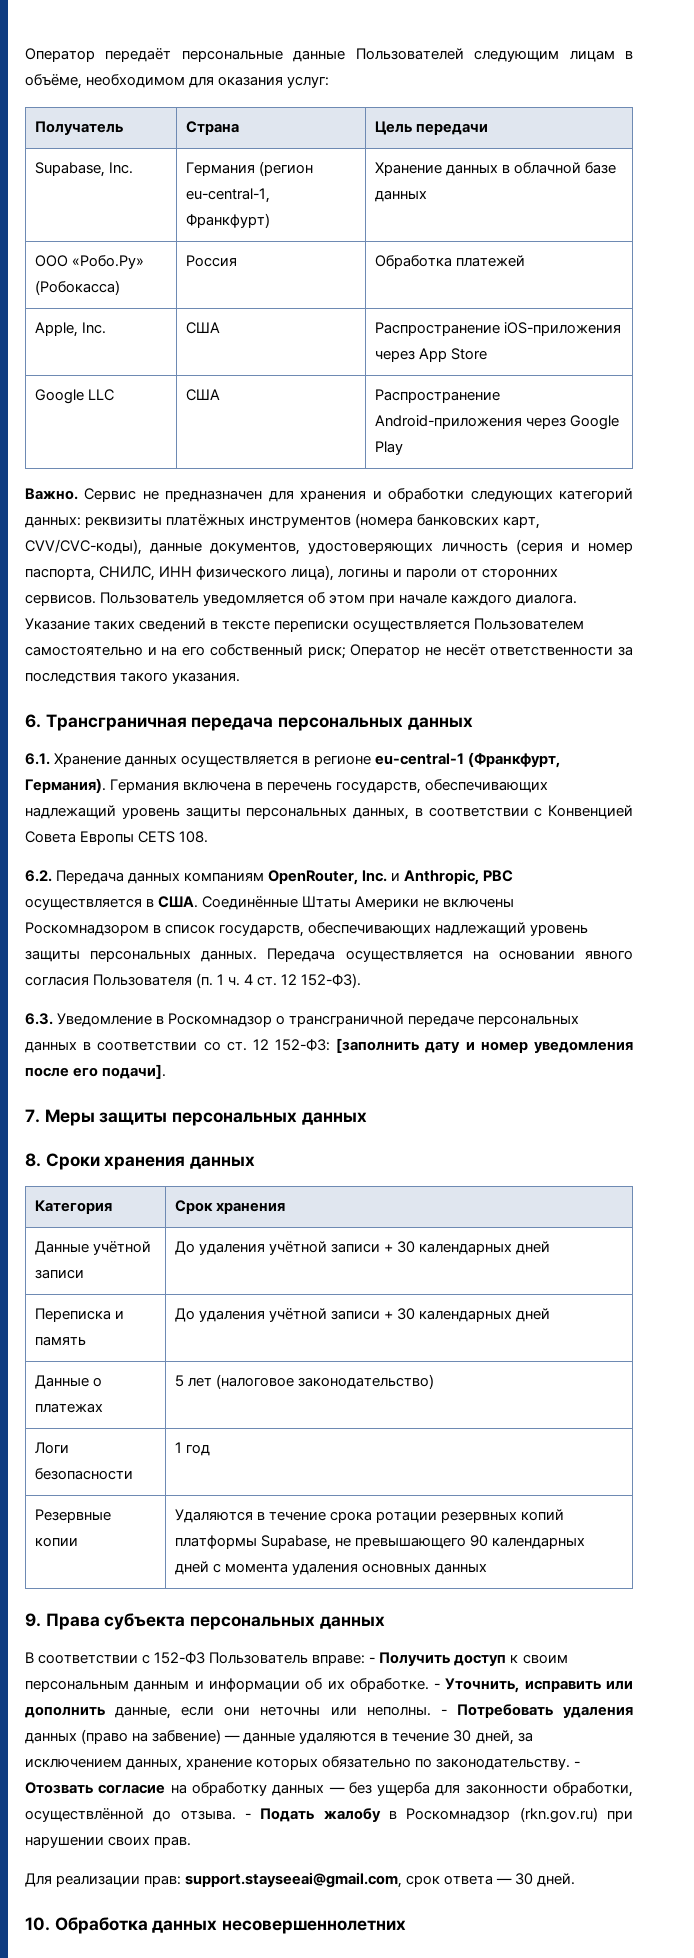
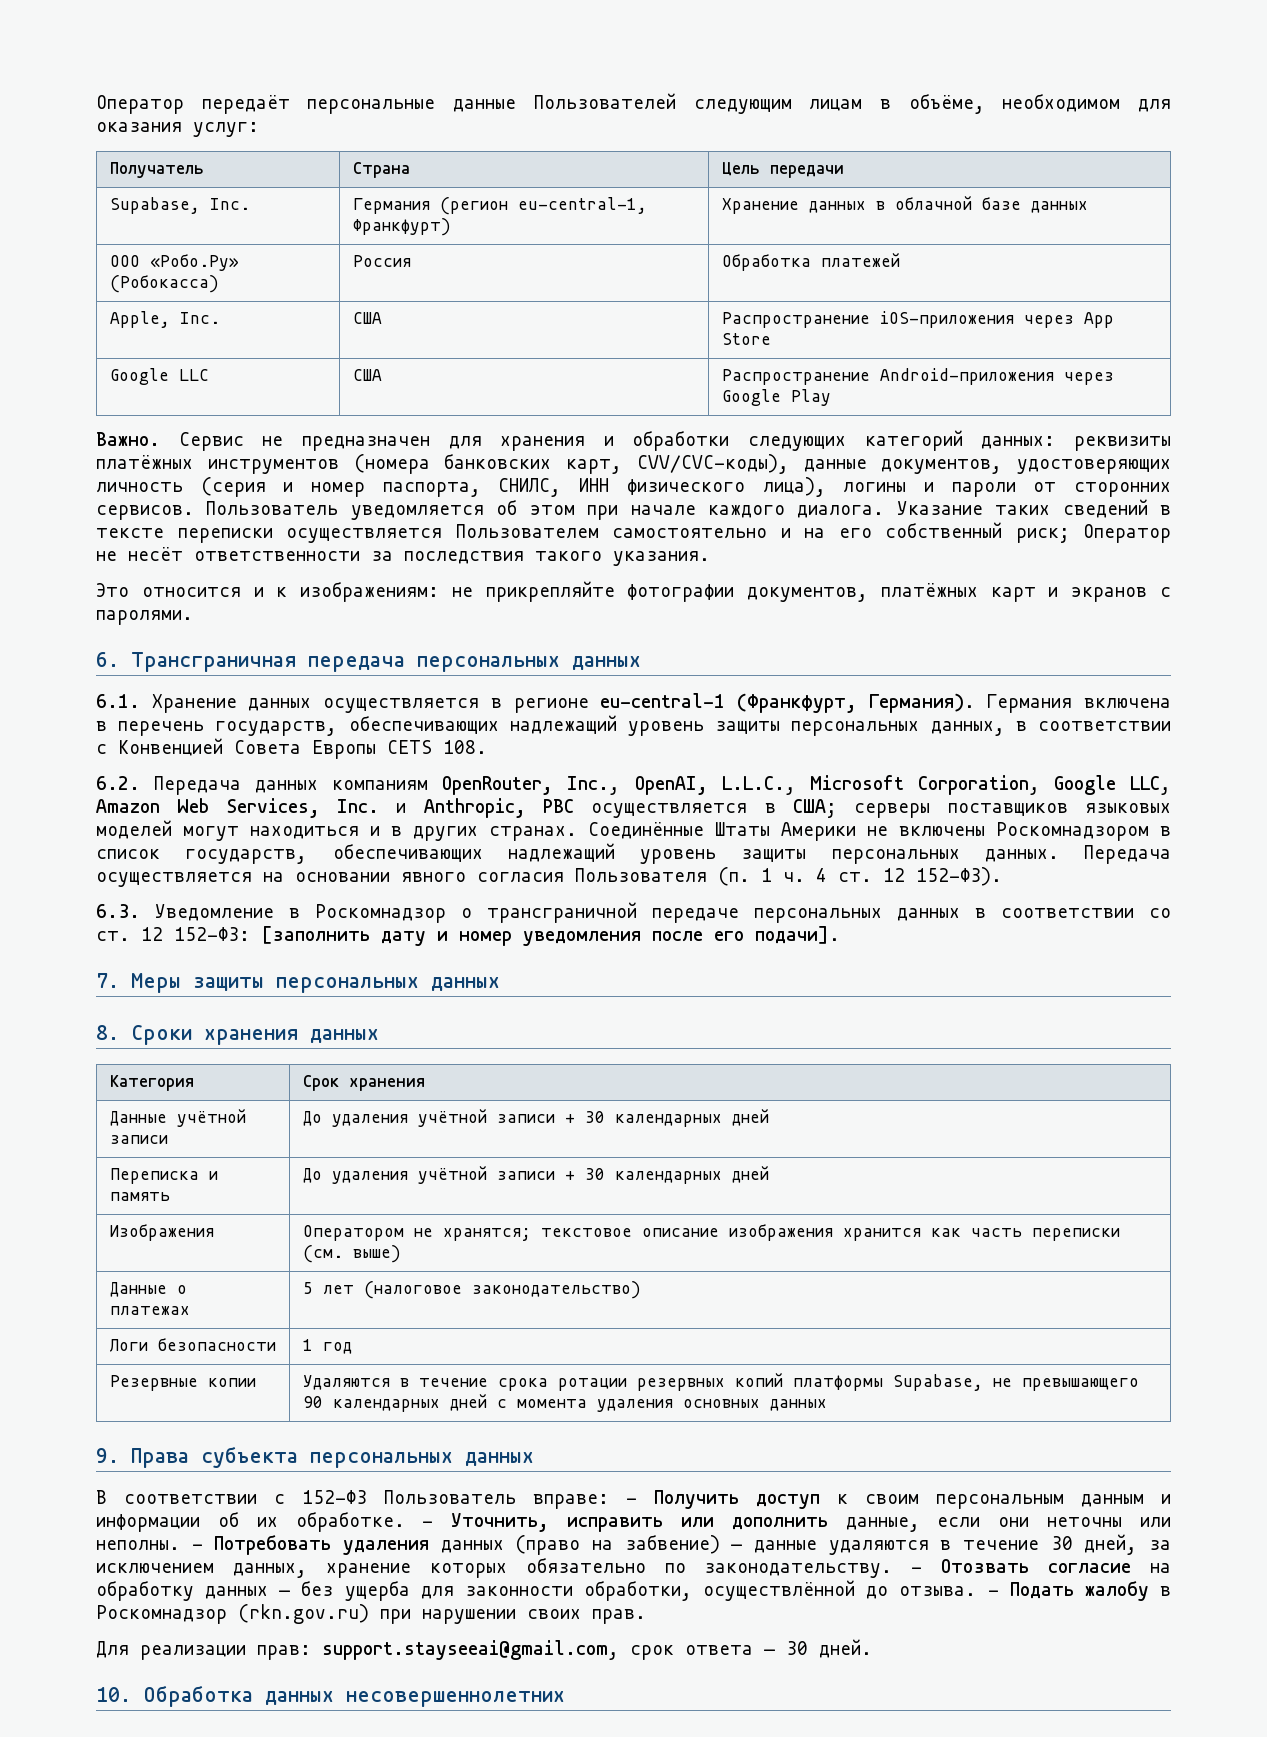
(241, 678) none -> [96,581,1171,602] [96,610,193,625] // Это относится и к изображениям: не прикрепляйте фотографии документов, платёжных карт и экранов с паролями.
(359, 877) none -> [567,775,1171,795] [96,798,320,818] Inc., OpenAI, L.L.C., Microsoft Corporation, Google LLC, Amazon Web Services,
[158,896,199,908] США. -> [793,799,1171,818] [96,820,577,841] США; серверы поставщиков языковых моделей могут находиться и в других странах.
(551, 1315) none -> [109,1224,214,1241] [302,1224,1120,1241] [302,1245,401,1263] // Изображения | Оператором не хранятся; текстовое описание изображения хранится как часть переписки (см. выше)

